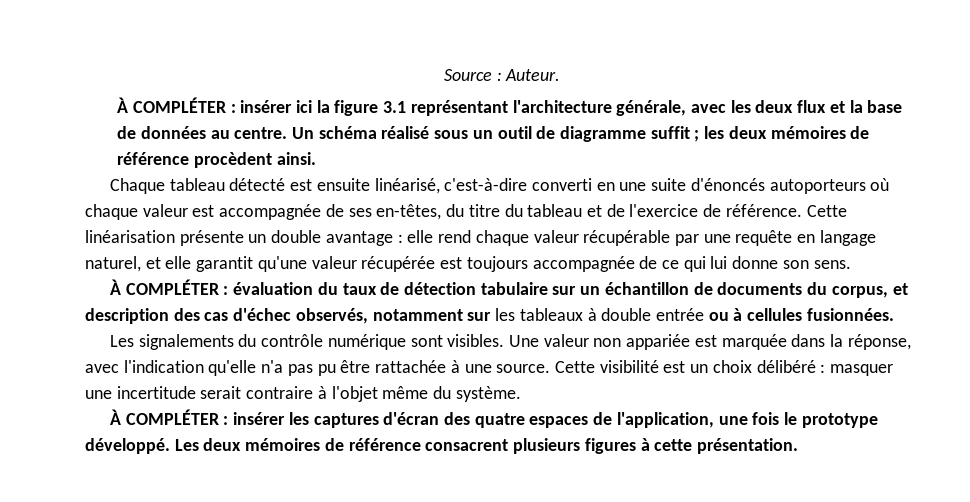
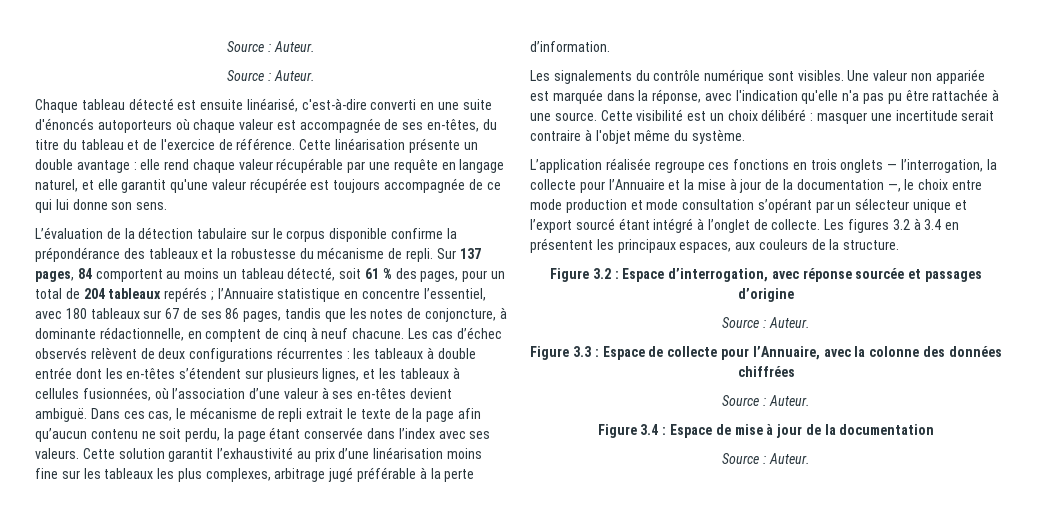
[443,69,561,81] [117,97,903,116] [117,126,870,142] [117,152,316,168] Source : Auteur. // À COMPLÉTER : insérer ici la figure 3.1 représentant l'architecture générale, avec les deux flux et la base de données au centre. Un schéma réalisé sous un outil de diagramme suffit ; les deux mémoires de référence procèdent ainsi. -> [227,41,315,52] [227,70,315,81] Source : Auteur. // Source : Auteur.
[109,279,908,298] [85,308,492,324] À COMPLÉTER : évaluation du taux de détection tabulaire sur un échantillon de documents du corpus, et description des cas d'échec observés, notamment sur -> [35,227,457,242] [35,247,481,262] [35,267,505,282] [35,287,486,302] [35,307,507,322] [35,327,502,342] [35,347,350,362] L’évaluation de la détection tabulaire sur le corpus disponible confirme la prépondérance des tableaux et la robustesse du mécanisme de repli. Sur 137 pages, 84 comportent au moins un tableau détecté, soit 61 % des pages, pour un total de 204 tableaux repérés ; l’Annuaire statistique en concentre l’essentiel, avec 180 tableaux sur 67 de ses 86 pages, tandis que les notes de conjoncture, à dominante rédactionnelle, en comptent de cinq à neuf chacune. Les cas d’échec observés relèvent de deux configurations récurrentes :
[708,308,894,321] ou à cellules fusionnées. -> [75,367,460,382] [35,387,453,401] [35,407,481,422] [35,427,491,442] [35,447,483,462] [35,467,475,482] [530,41,610,52] dont les en-têtes s’étendent sur plusieurs lignes, et les tableaux à cellules fusionnées, où l’association d’une valeur à ses en-têtes devient ambiguë. Dans ces cas, le mécanisme de repli extrait le texte de la page afin qu’aucun contenu ne soit perdu, la page étant conservée dans l’index avec ses valeurs. Cette solution garantit l’exhaustivité au prix d’une linéarisation moins fine sur les tableaux les plus complexes, arbitrage jugé préférable à la perte d’information.
[109,409,878,428] [85,438,798,454] À COMPLÉTER : insérer les captures d'écran des quatre espaces de l'application, une fois le prototype développé. Les deux mémoires de référence consacrent plusieurs figures à cette présentation. -> [530,158,997,173] [530,178,982,193] [530,198,967,213] [530,218,960,233] [530,238,900,253] [549,268,983,282] [738,288,794,302] [722,317,810,328] [530,346,1002,360] [737,366,795,377] [722,395,810,406] [597,424,935,438] [722,453,810,464] L’application réalisée regroupe ces fonctions en trois onglets — l’interrogation, la collecte pour l’Annuaire et la mise à jour de la documentation —, le choix entre mode production et mode consultation s’opérant par un sélecteur unique et l’export sourcé étant intégré à l’onglet de collecte. Les figures 3.2 à 3.4 en présentent les principaux espaces, aux couleurs de la structure. // Figure 3.2 : Espace d’interrogation, avec réponse sourcée et passages d’origine // Source : Auteur. // Figure 3.3 : Espace de collecte pour l’Annuaire, avec la colonne des données chiffrées // Source : Auteur. // Figure 3.4 : Espace de mise à jour de la documentation // Source : Auteur.

